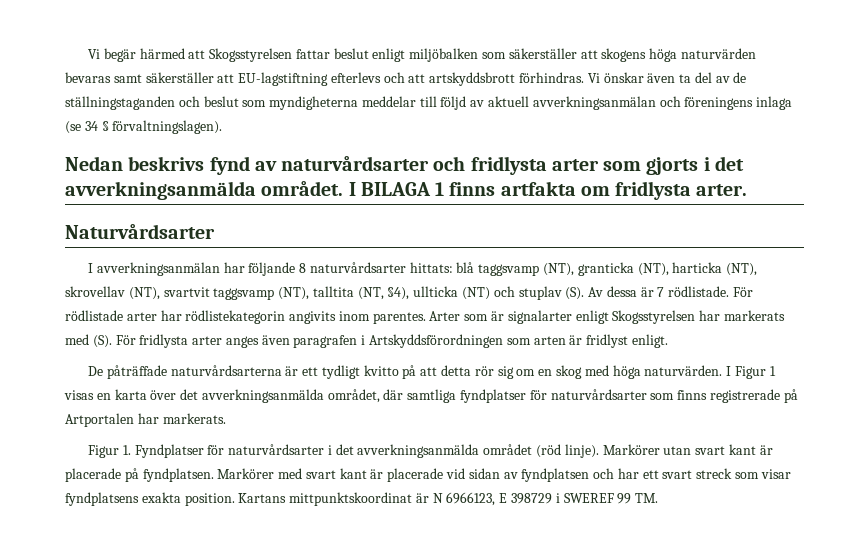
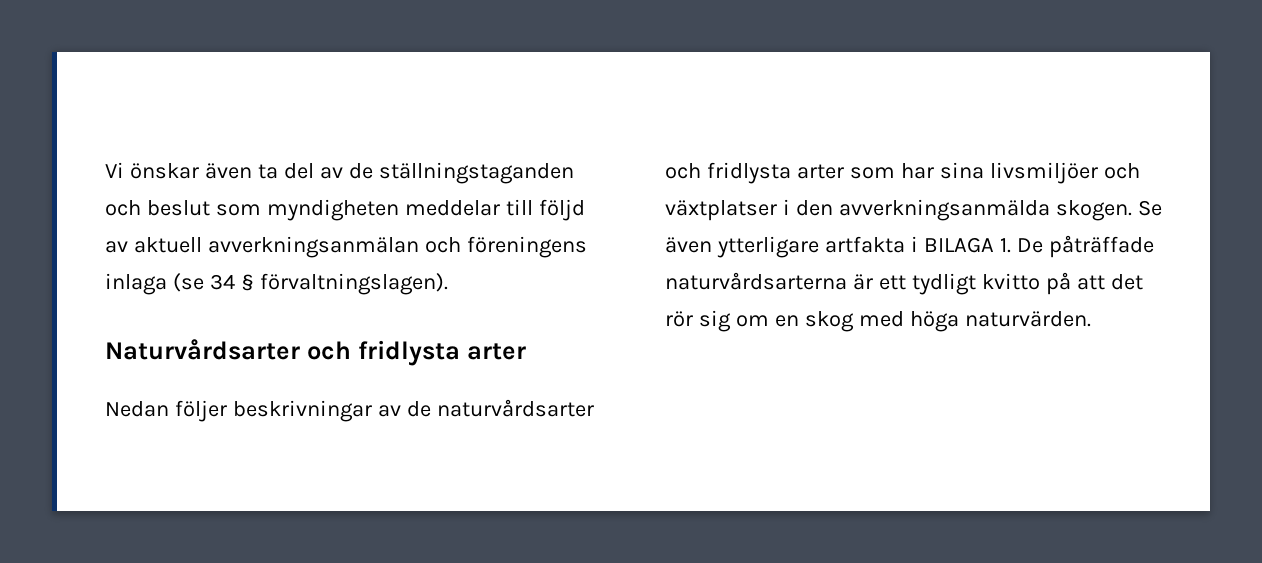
[88,48,756,62] [65,72,600,86] Vi begär härmed att Skogsstyrelsen fattar beslut enligt miljöbalken som säkerställer att skogens höga naturvärden bevaras samt säkerställer att EU-lagstiftning efterlevs och att artskyddsbrott förhindras. Vi -> [105,162,124,178] Vi
[269,96,359,110] myndigheterna -> [266,199,399,221] myndigheten
[65,156,277,175] Nedan beskrivs fynd av -> [105,339,526,366] [105,400,431,422] Naturvårdsarter och fridlysta arter // Nedan följer beskrivningar av de
[646,156,744,175] [65,181,748,200] [65,224,215,239] [88,262,758,276] [65,286,754,300] [65,310,785,324] [65,334,668,348] gjorts i det avverkningsanmälda området. I BILAGA 1 finns artfakta om fridlysta arter. // Naturvårdsarter // I avverkningsanmälan har följande 8 naturvårdsarter hittats: blå taggsvamp (NT), granticka (NT), harticka (NT), skrovellav (NT), svartvit taggsvamp (NT), talltita (NT, §4), ullticka (NT) och stuplav (S). Av dessa är 7 rödlistade. För rödlistade arter har rödlistekategorin angivits inom parentes. Arter som är signalarter enligt Skogsstyrelsen har markerats med (S). För fridlysta arter anges även paragrafen i Artskyddsförordningen som arten är fridlyst enligt. // -> [900,162,1140,184] [665,199,1162,221] [665,236,1011,258] har sina livsmiljöer och växtplatser i den avverkningsanmälda skogen. Se även ytterligare artfakta i BILAGA 1.
[441,365,472,376] detta -> [1110,274,1143,290] det
[726,366,776,379] [64,389,798,403] [65,413,226,427] [88,444,773,458] [65,468,791,482] [65,492,659,506] I Figur 1 visas en karta över det avverkningsanmälda området, där samtliga fyndplatser för naturvårdsarter som finns registrerade på Artportalen har markerats. // Figur 1. Fyndplatser för naturvårdsarter i det avverkningsanmälda området (röd linje). Markörer utan svart kant är placerade på fyndplatsen. Markörer med svart kant är placerade vid sidan av fyndplatsen och har ett svart streck som visar fyndplatsens exakta position. Kartans mittpunktskoordinat är N 6966123, E 398729 i SWEREF 99 TM. -> (1091, 319) none

